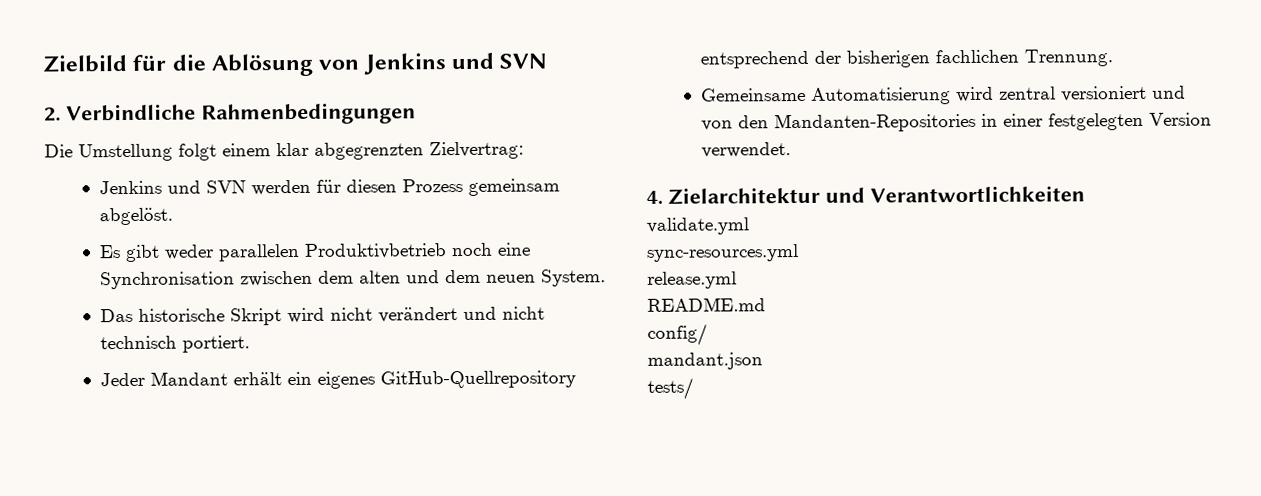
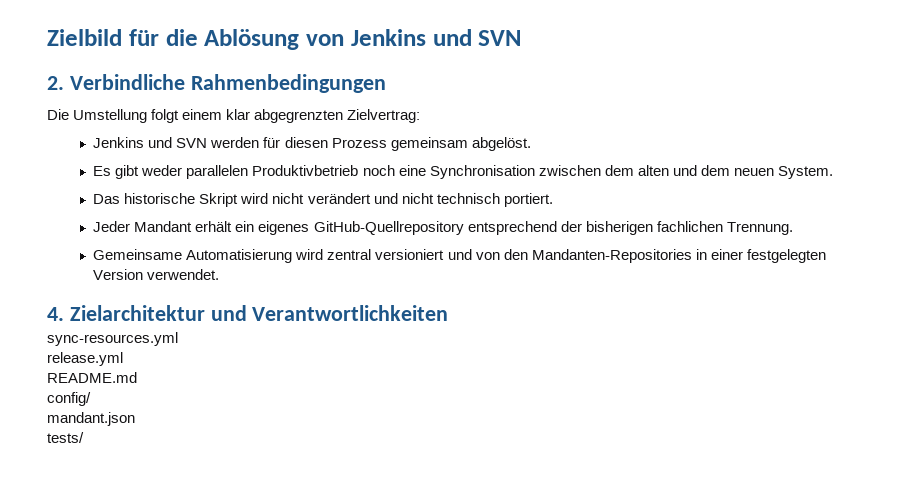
[646,217,749,235] // validate.yml -> (449, 313) none

